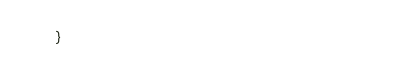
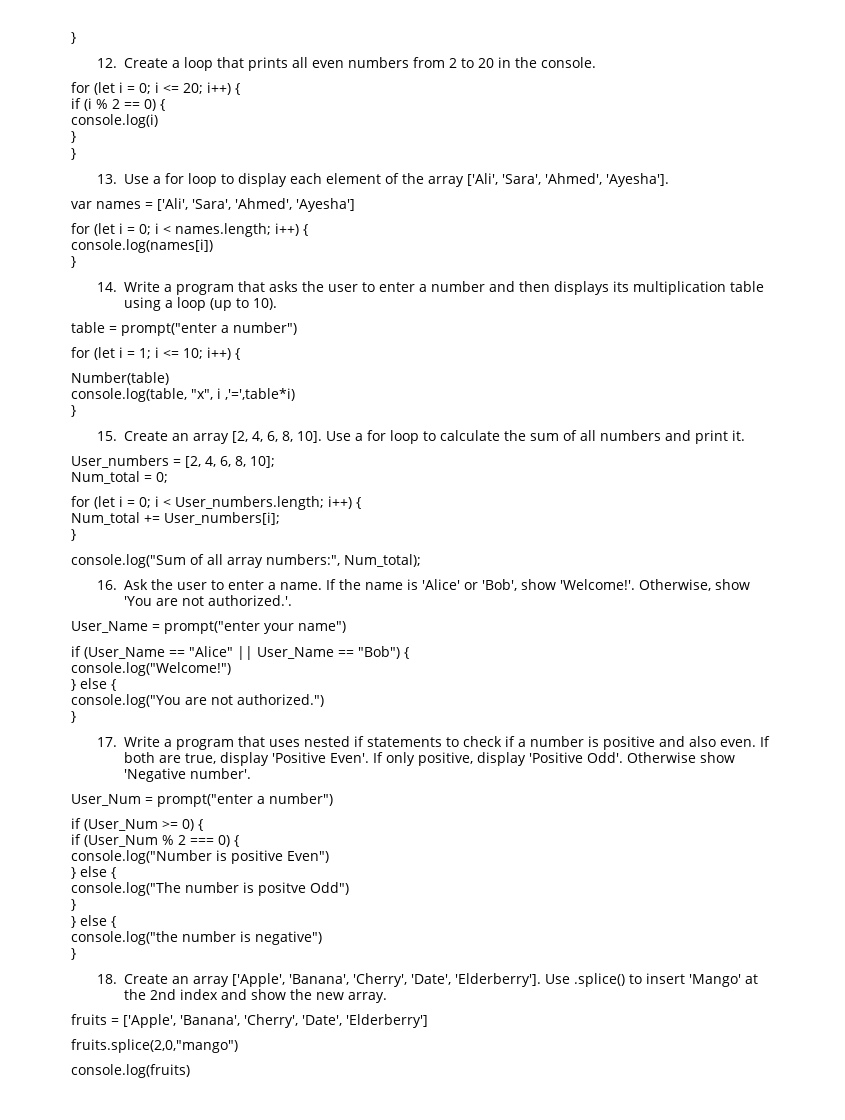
[56,30,61,45] } -> [71,32,76,44] [97,57,597,71] [71,82,240,95] [71,98,165,111] [71,114,158,128] [71,131,76,143] [71,148,76,160] [97,173,670,187] [71,198,355,212] [71,223,308,237] [71,239,213,253] [71,256,76,268] [97,281,765,295] [124,297,278,311] [71,322,297,336] [71,347,240,360] [71,372,169,385] [71,388,295,402] [71,405,76,417] [97,430,746,444] [71,455,275,468] [71,471,168,484] [71,496,361,510] [71,512,280,525] [71,529,76,541] [71,554,421,568] [97,579,751,591] [124,595,293,606] [71,621,346,634] [71,646,409,660] [71,662,231,676] [71,678,116,691] [71,694,324,708] [71,711,76,723] [97,736,771,750] [124,752,736,766] [124,768,252,782] [71,793,333,807] [71,818,203,831] [71,834,239,847] [71,850,329,864] [71,866,116,879] [71,882,349,896] [71,899,76,911] [71,915,116,928] [71,931,322,945] [71,948,76,960] [97,973,759,987] [124,989,388,1003] [71,1014,428,1028] [71,1039,238,1053] [71,1064,190,1078] } // 12. Create a loop that prints all even numbers from 2 to 20 in the console. // for (let i = 0; i <= 20; i++) { // if (i % 2 == 0) { // console.log(i) // } // } // 13. Use a for loop to display each element of the array ['Ali', 'Sara', 'Ahmed', 'Ayesha']. // var names = ['Ali', 'Sara', 'Ahmed', 'Ayesha'] // for (let i = 0; i < names.length; i++) { // console.log(names[i]) // } // 14. Write a program that asks the user to enter a number and then displays its multiplication table using a loop (up to 10). // table = prompt("enter a number") // for (let i = 1; i <= 10; i++) { // Number(table) // console.log(table, "x", i ,'=',table*i) // } // 15. Create an array [2, 4, 6, 8, 10]. Use a for loop to calculate the sum of all numbers and print it. // User_numbers = [2, 4, 6, 8, 10]; // Num_total = 0; // for (let i = 0; i < User_numbers.length; i++) { // Num_total += User_numbers[i]; // } // console.log("Sum of all array numbers:", Num_total); // 16. Ask the user to enter a name. If the name is 'Alice' or 'Bob', show 'Welcome!'. Otherwise, show 'You are not authorized.'. // User_Name = prompt("enter your name") // if (User_Name == "Alice" || User_Name == "Bob") { // console.log("Welcome!") // } else { // console.log("You are not authorized.") // } // 17. Write a program that uses nested if statements to check if a number is positive and also even. If both are true, display 'Positive Even'. If only positive, display 'Positive Odd'. Otherwise show 'Negative number'. // User_Num = prompt("enter a number") // if (User_Num >= 0) { // if (User_Num % 2 === 0) { // console.log("Number is positive Even") // } else { // console.log("The number is positve Odd") // } // } else { // console.log("the number is negative") // } // 18. Create an array ['Apple', 'Banana', 'Cherry', 'Date', 'Elderberry']. Use .splice() to insert 'Mango' at the 2nd index and show the new array. // fruits = ['Apple', 'Banana', 'Cherry', 'Date', 'Elderberry'] // fruits.splice(2,0,"mango") // console.log(fruits)

